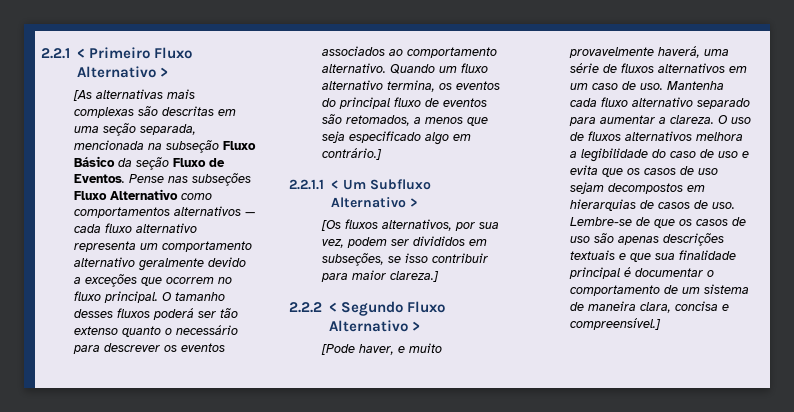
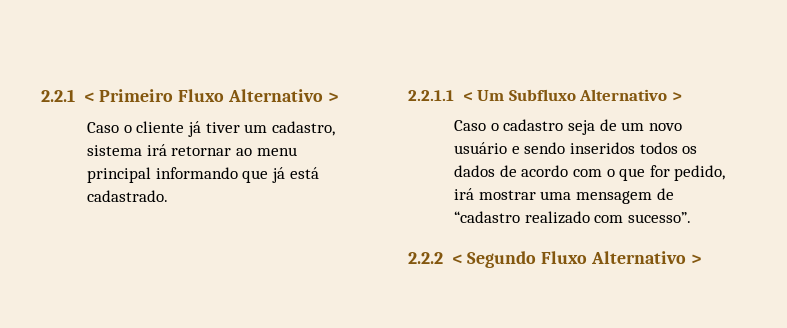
[73,89,196,101] [74,106,237,118] [74,123,197,136] [74,140,257,153] [74,156,226,170] [74,173,252,186] [74,189,213,200] [74,206,257,218] [74,223,198,233] [74,241,253,252] [74,257,247,271] [74,274,233,287] [74,291,226,303] [74,308,239,320] [74,325,239,337] [73,343,226,354] [322,46,498,58] [322,63,489,74] [322,80,501,92] [322,97,488,109] [322,114,489,126] [322,131,472,145] [322,148,383,160] [As alternativas mais complexas são descritas em uma seção separada, mencionada na subseção Fluxo Básico da seção Fluxo de Eventos. Pense nas subseções Fluxo Alternativo como comportamentos alternativos — cada fluxo alternativo representa um comportamento alternativo geralmente devido a exceções que ocorrem no fluxo principal. O tamanho desses fluxos poderá ser tão extenso quanto o necessário para descrever os eventos associados ao comportamento alternativo. Quando um fluxo alternativo termina, os eventos do principal fluxo de eventos são retomados, a menos que seja especificado algo em contrário.] -> [87,121,335,137] [87,144,297,156] [87,167,319,183] [87,190,169,202] Caso o cliente já tiver um cadastro, sistema irá retornar ao menu principal informando que já está cadastrado.
[321,219,500,231] [322,236,488,248] [322,253,489,266] [321,270,440,282] [Os fluxos alternativos, por sua vez, podem ser divididos em subseções, se isso contribuir para maior clareza.] -> [454,119,682,135] [454,142,698,154] [454,165,726,181] [454,188,674,204] [454,211,691,224] Caso o cadastro seja de um novo usuário e sendo inseridos todos os dados de acordo com o que for pedido, irá mostrar uma mensagem de “cadastro realizado com sucesso”.
[321,343,443,355] [569,46,730,58] [570,63,748,73] [570,81,725,90] [570,97,751,109] [569,115,752,126] [570,131,744,141] [570,148,750,162] [570,165,719,177] [570,182,706,194] [570,199,736,211] [570,217,747,228] [570,233,725,246] [570,250,737,262] [569,267,715,279] [570,284,750,296] [570,301,730,313] [570,318,662,330] // [Pode haver, e muito provavelmente haverá, uma série de fluxos alternativos em um caso de uso. Mantenha cada fluxo alternativo separado para aumentar a clareza. O uso de fluxos alternativos melhora a legibilidade do caso de uso e evita que os casos de uso sejam decompostos em hierarquias de casos de uso. Lembre-se de que os casos de uso são apenas descrições textuais e que sua finalidade principal é documentar o comportamento de um sistema de maneira clara, concisa e compreensível.] -> (702, 259) none

